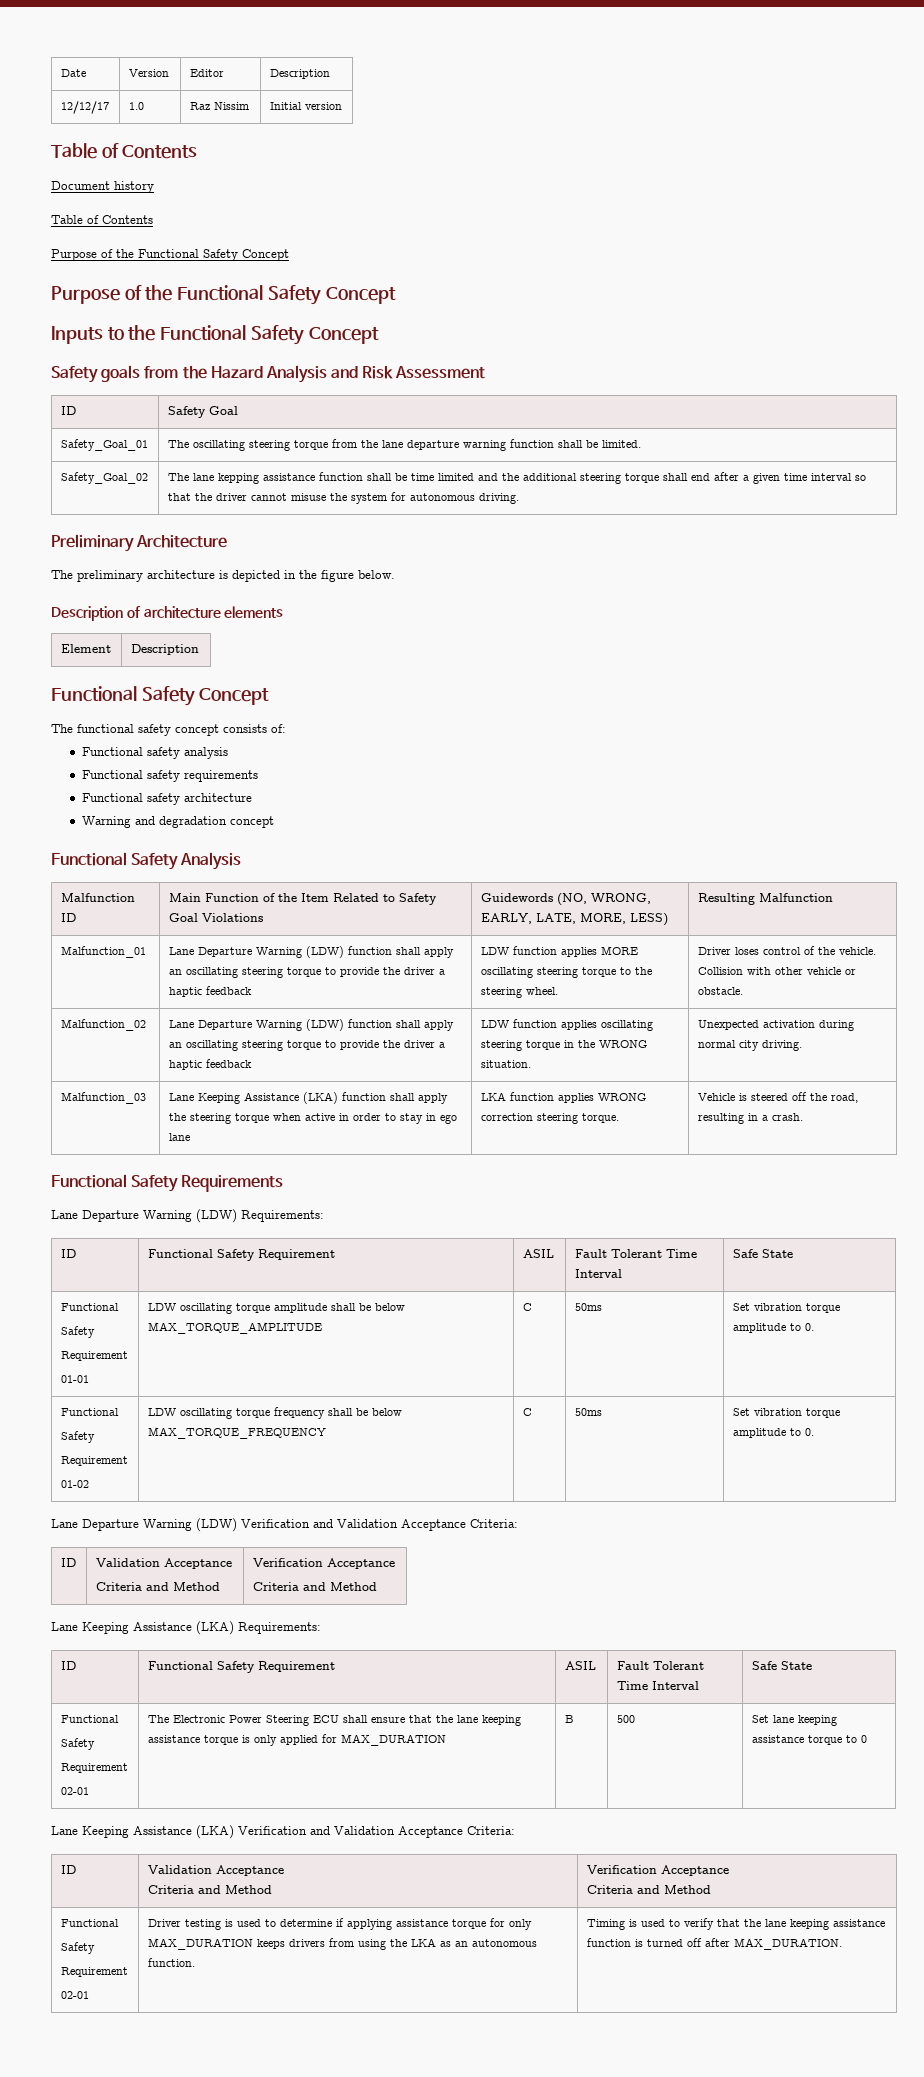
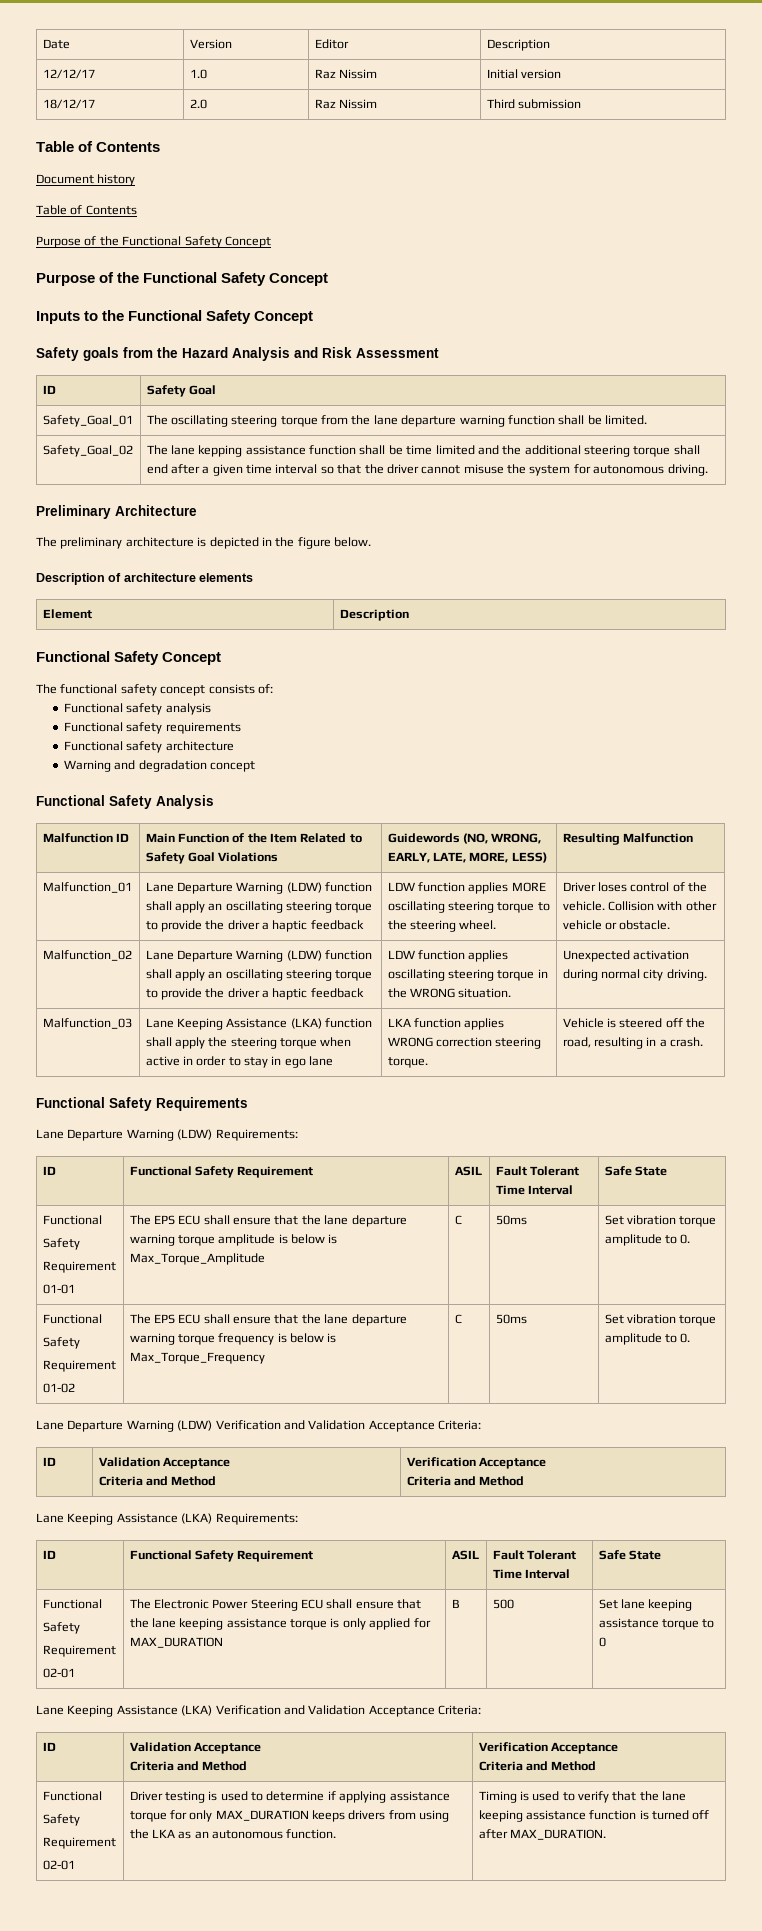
(342, 106) none -> [42,99,95,109] [189,99,207,109] [314,99,377,109] [486,99,581,109] // 18/12/17 | 2.0 | Raz Nissim | Third submission
[147,1303,405,1314] [147,1322,322,1334] LDW oscillating torque amplitude shall be below MAX_TORQUE_AMPLITUDE -> [129,1215,407,1227] [129,1234,338,1246] [129,1253,265,1265] The EPS ECU shall ensure that the lane departure warning torque amplitude is below is Max_Torque_Amplitude
[147,1407,402,1419] [147,1427,326,1439] LDW oscillating torque frequency shall be below MAX_TORQUE_FREQUENCY -> [129,1314,407,1326] [129,1333,337,1345] [129,1352,265,1364] The EPS ECU shall ensure that the lane departure warning torque frequency is below is Max_Torque_Frequency

